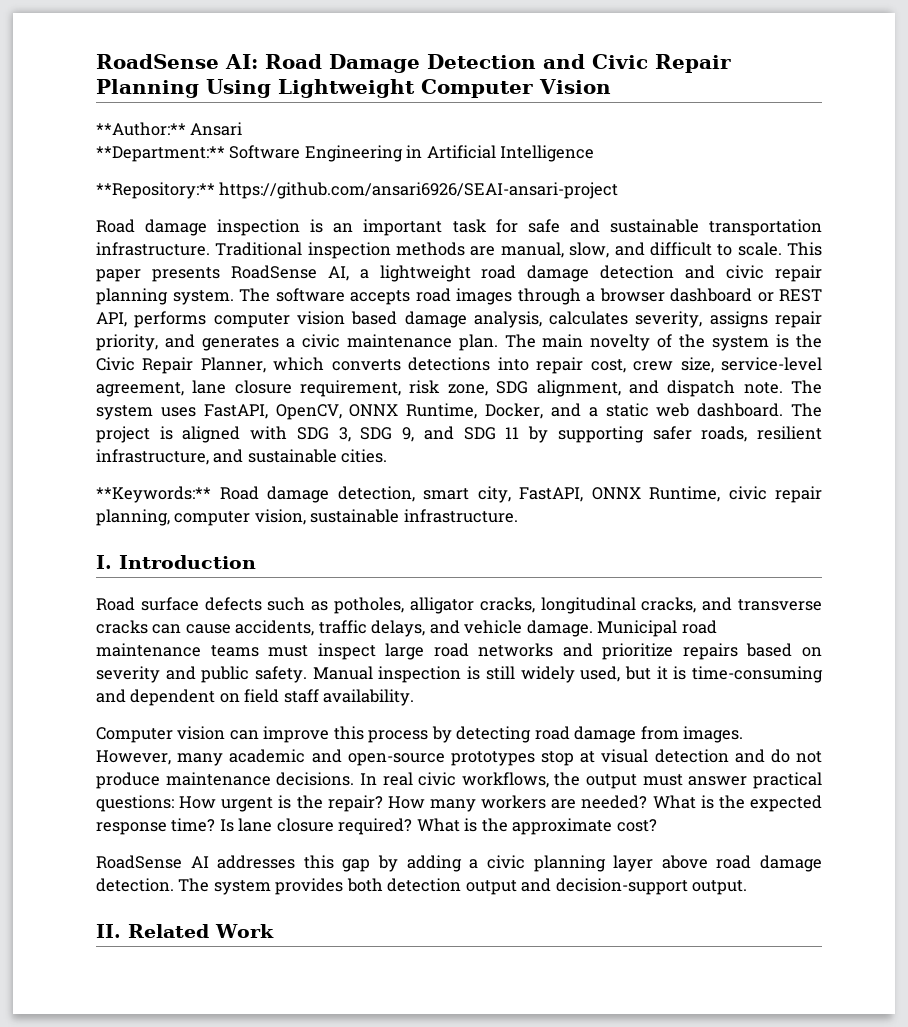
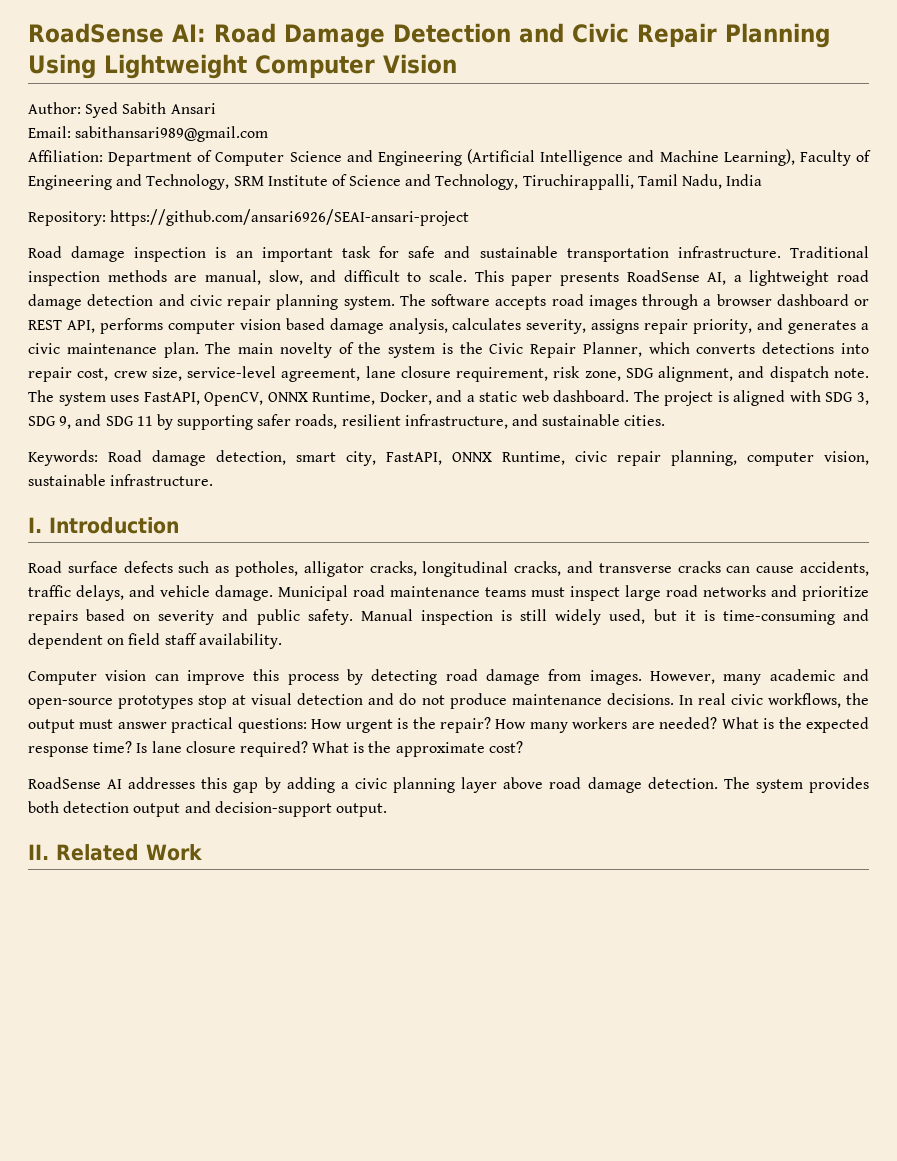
[96,122,243,136] [96,145,595,162] [96,182,215,199] **Author:** Ansari // **Department:** Software Engineering in Artificial Intelligence // **Repository:** -> [28,102,216,118] [28,126,269,142] [28,149,872,166] [28,174,763,190] [28,211,106,226] Author: Syed Sabith Ansari // Email: sabithansari989@gmail.com // Affiliation: Department of Computer Science and Engineering (Artificial Intelligence and Machine Learning), Faculty of Engineering and Technology, SRM Institute of Science and Technology, Tiruchirappalli, Tamil Nadu, India // Repository:
[96,486,211,503] **Keywords:** -> [28,450,98,466] Keywords:

